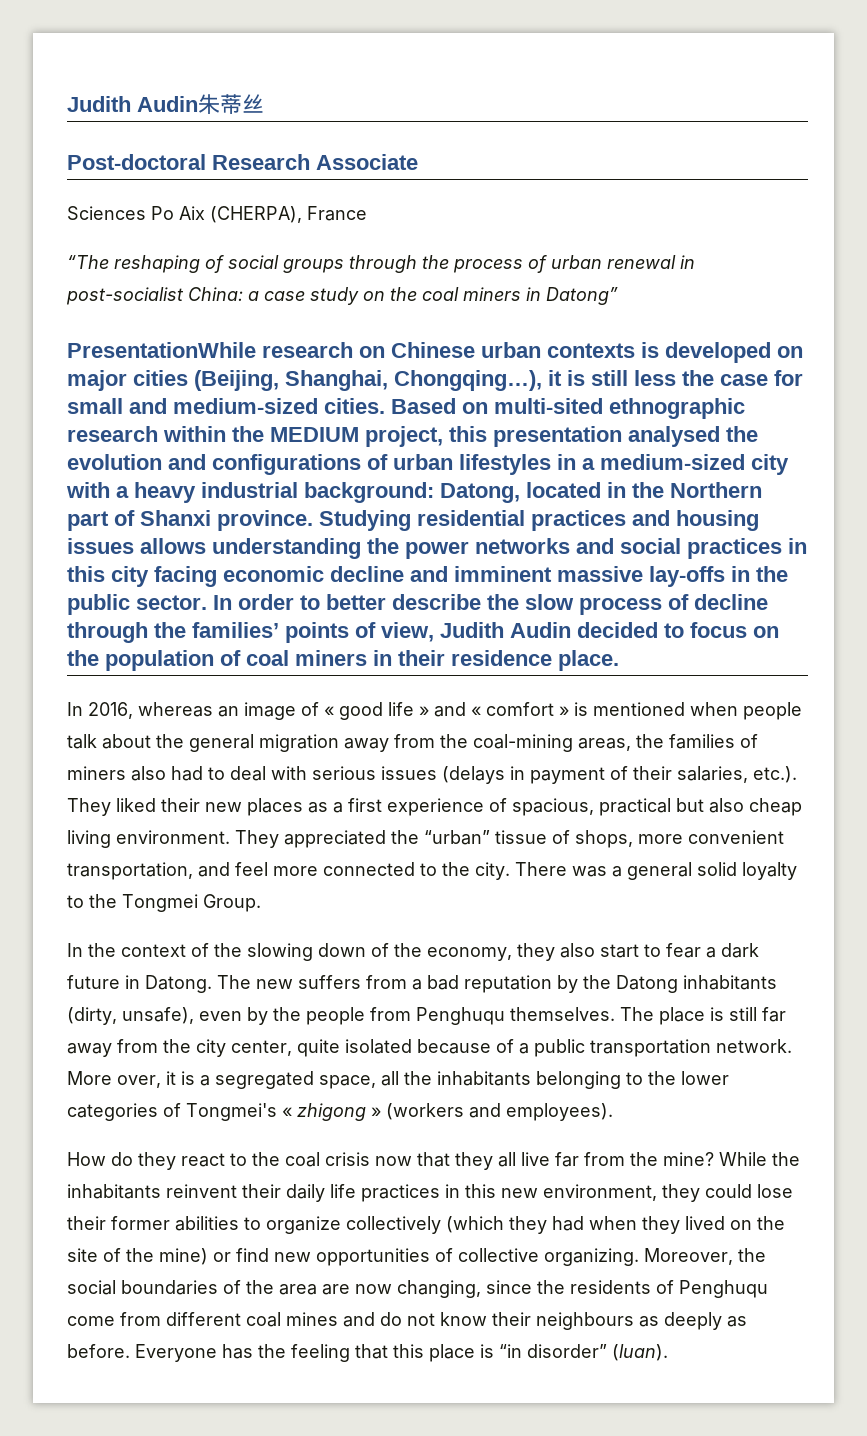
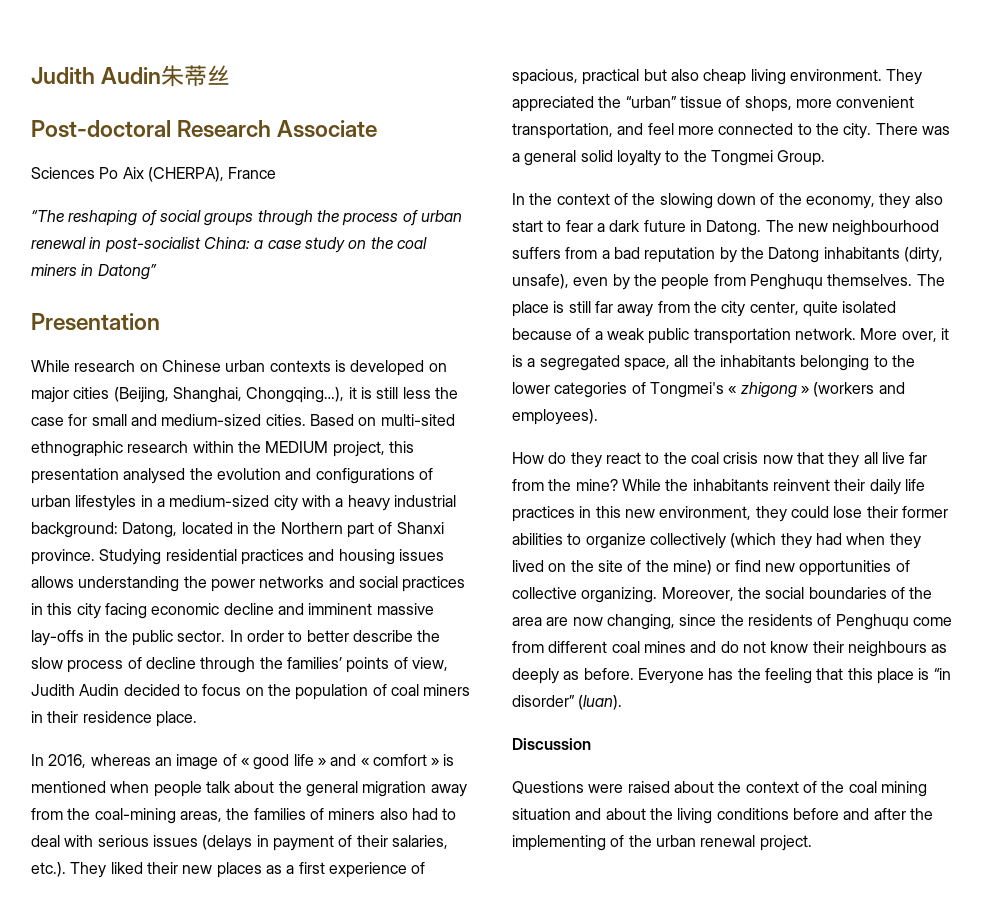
[67,342,256,358] PresentationWhile -> [31,313,160,331] [31,360,70,372] Presentation // While
(293, 984) none -> [832,220,940,236] neighbourhood
(529, 1048) none -> [606,328,645,340] weak
(668, 1352) none -> [512,738,591,750] [512,781,927,797] [512,808,933,824] [512,835,812,851] // Discussion // Questions were raised about the context of the coal mining situation and about the living conditions before and after the implementing of the urban renewal project.

